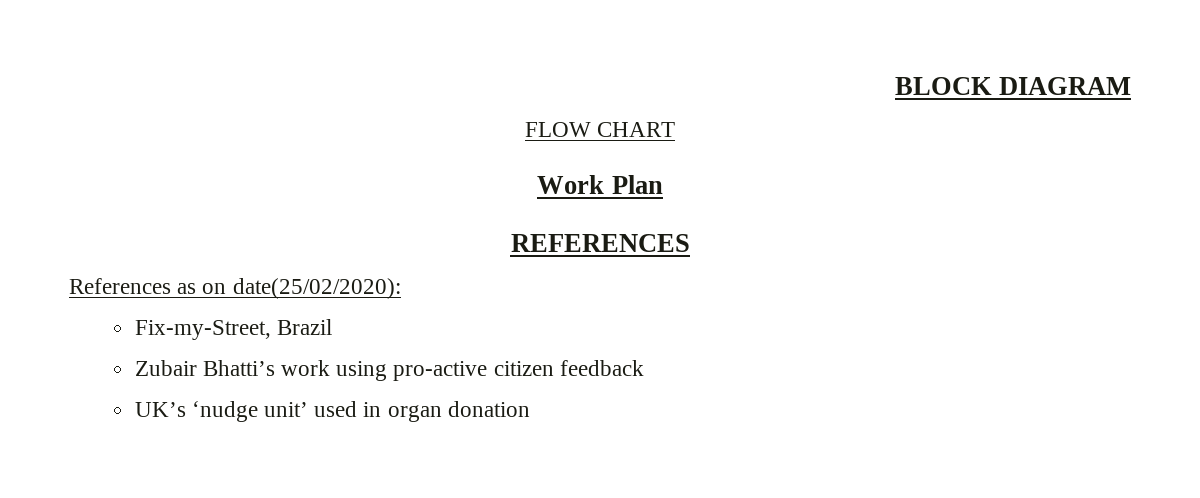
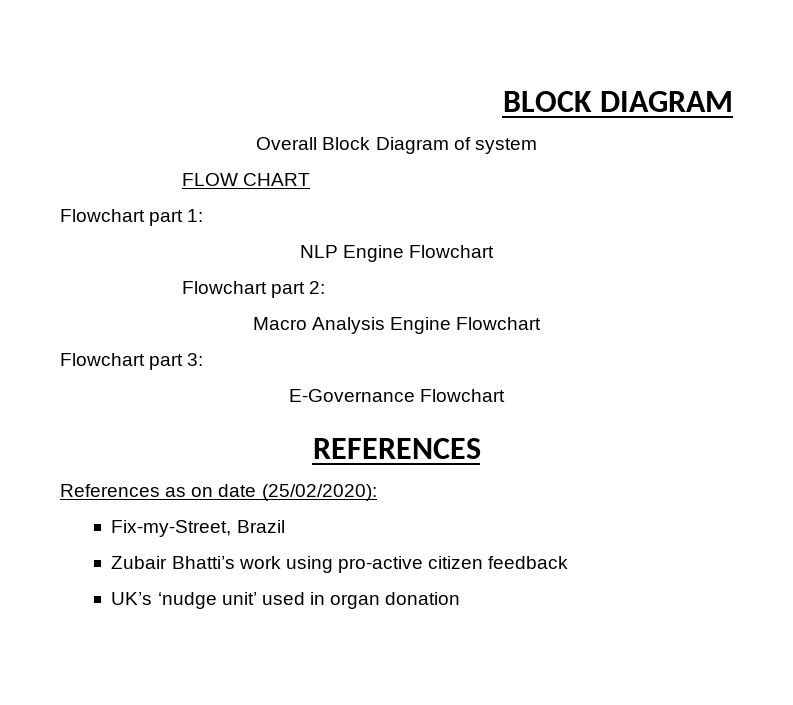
[524,122,676,137] [537,175,663,194] FLOW CHART // Work Plan -> [256,137,537,154] [182,173,311,186] [60,209,204,226] [299,245,495,262] [182,281,326,298] [252,317,542,334] [60,353,204,370] [288,389,506,402] Overall Block Diagram of system // FLOW CHART // Flowchart part 1: // NLP Engine Flowchart // Flowchart part 2: // Macro Analysis Engine Flowchart // Flowchart part 3: // E-Governance Flowchart
[232,278,401,299] date(25/02/2020): -> [218,484,377,501] date (25/02/2020):

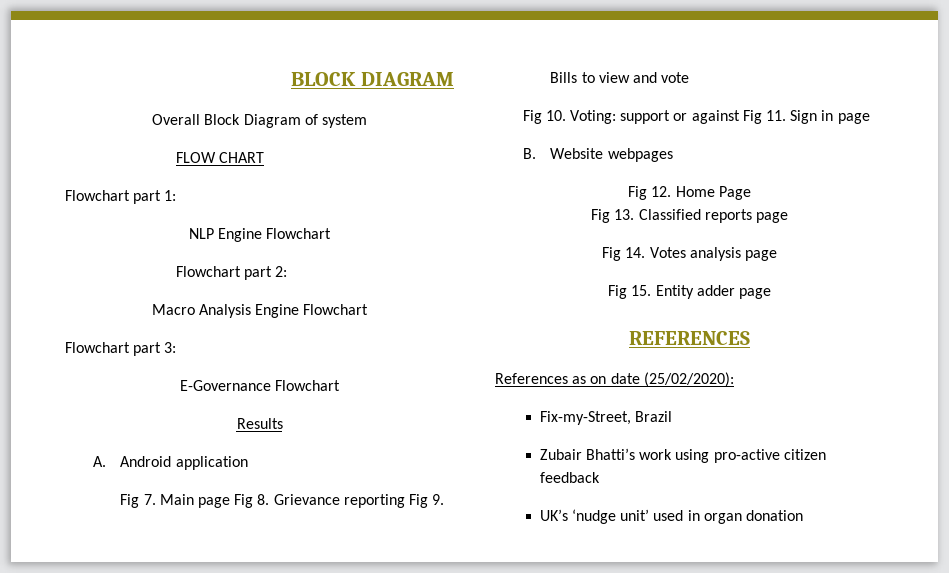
(506, 395) none -> [236,418,283,429] [92,456,248,470] [120,494,445,508] [550,72,690,83] [522,110,870,124] [522,148,673,162] [628,186,751,200] [591,209,788,223] [602,247,777,261] [608,285,771,299] // Results // A. Android application // Fig 7. Main page Fig 8. Grievance reporting Fig 9. Bills to view and vote // Fig 10. Voting: support or against Fig 11. Sign in page // B. Website webpages // Fig 12. Home Page // Fig 13. Classified reports page // Fig 14. Votes analysis page // Fig 15. Entity adder page

